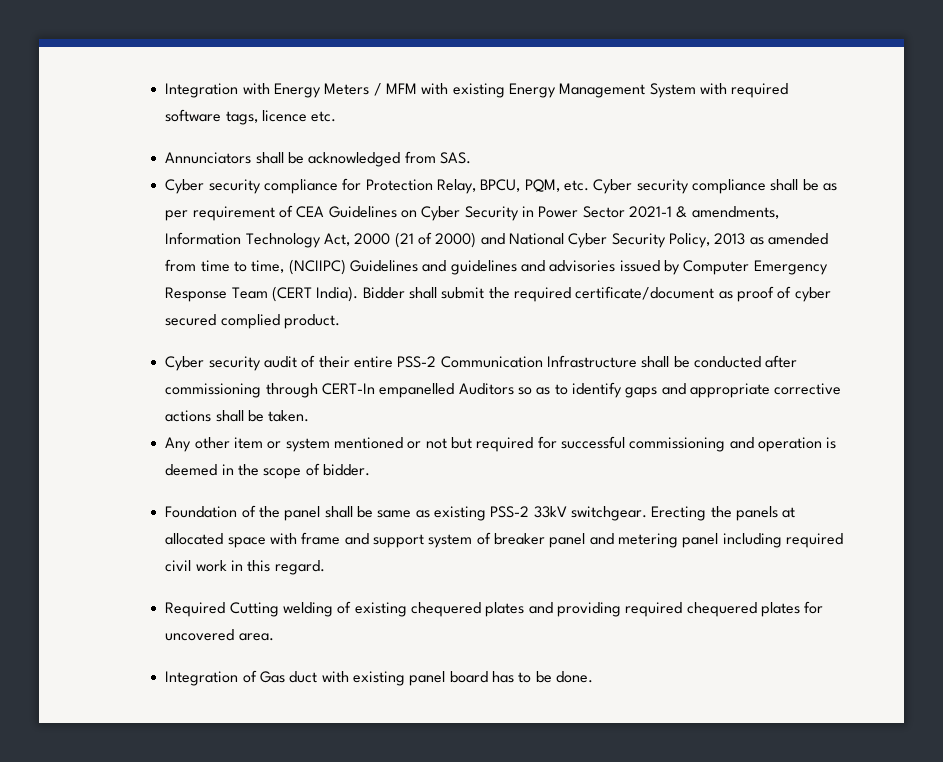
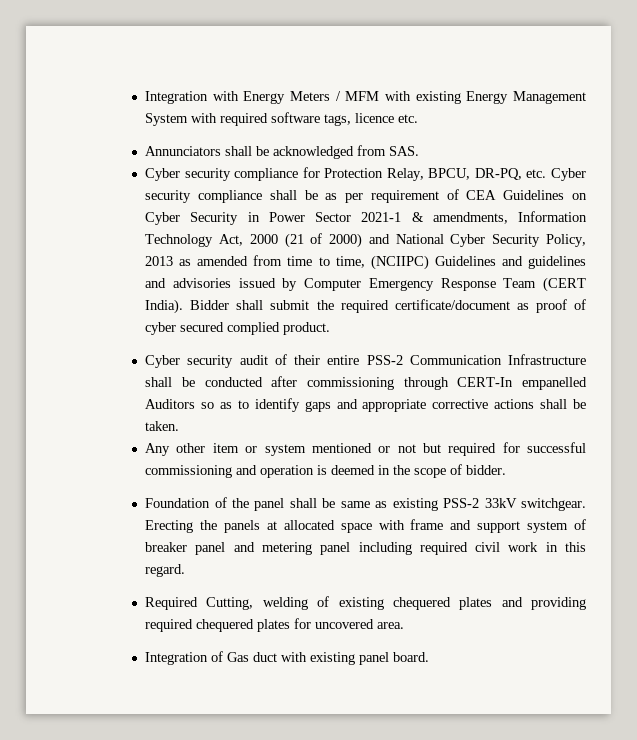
[524,179,560,192] PQM, -> [474,168,522,180] DR-PQ,
[229,602,279,617] Cutting -> [206,597,254,610] Cutting,
[449,671,593,683] board has to be done. -> [393,652,430,662] board.

